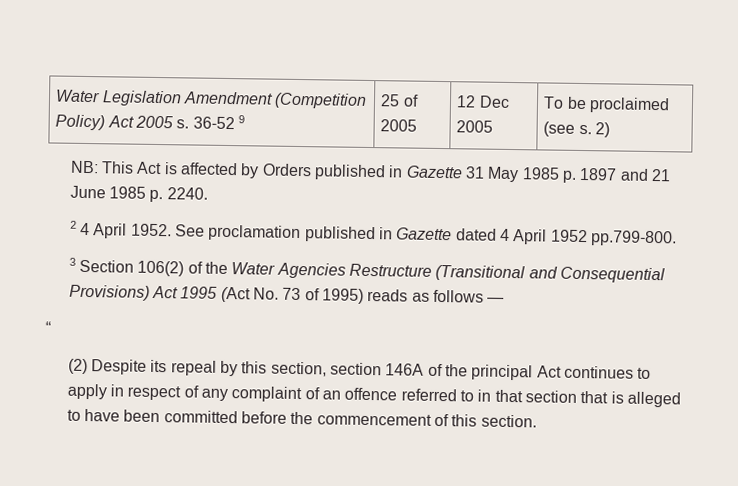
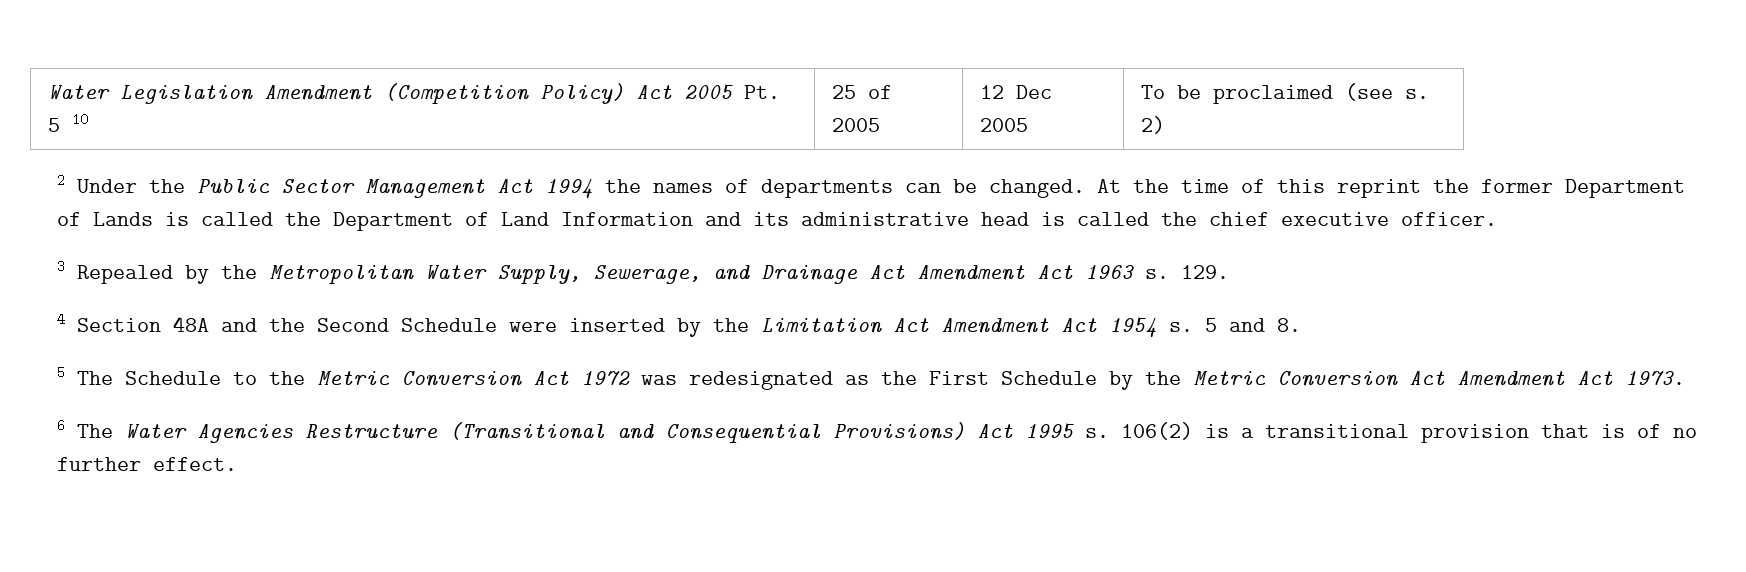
[176,115,245,130] s. 36-52 9 -> [743,85,780,99] [47,113,88,132] Pt. 5 10
[69,160,671,183] [69,185,208,203] [69,220,677,247] [68,257,228,277] NB: This Act is affected by Orders published in Gazette 31 May 1985 p. 1897 and 21 June 1985 p. 2240. // 2 4 April 1952. See proclamation published in Gazette dated 4 April 1952 pp.799-800. // 3 Section 106(2) of the -> [56,174,1685,199] [56,212,1497,231] [56,260,1229,284] [56,313,1301,338] [56,366,1685,390] [56,419,113,438] 2 Under the Public Sector Management Act 1994 the names of departments can be changed. At the time of this reprint the former Department of Lands is called the Department of Land Information and its administrative head is called the chief executive officer. // 3 Repealed by the Metropolitan Water Supply, Sewerage, and Drainage Act Amendment Act 1963 s. 129. // 4 Section 48A and the Second Schedule were inserted by the Limitation Act Amendment Act 1954 s. 5 and 8. // 5 The Schedule to the Metric Conversion Act 1972 was redesignated as the First Schedule by the Metric Conversion Act Amendment Act 1973. // 6 The
[220,286,505,304] [45,321,51,334] [67,358,652,381] [66,383,681,408] [66,408,537,428] (Act No. 73 of 1995) reads as follows — // “ // (2) Despite its repeal by this section, section 146A of the principal Act continues to apply in respect of any complaint of an offence referred to in that section that is alleged to have been committed before the commencement of this section. -> [1084,422,1697,443] [56,457,237,471] s. 106(2) is a transitional provision that is of no further effect.

